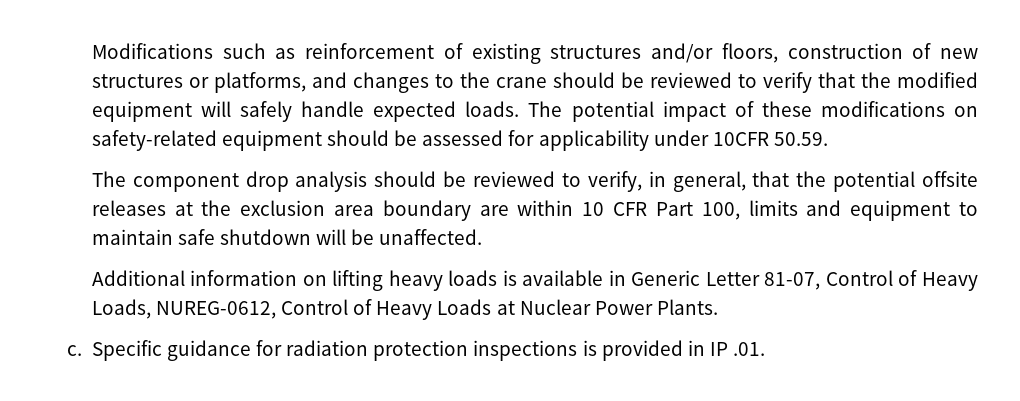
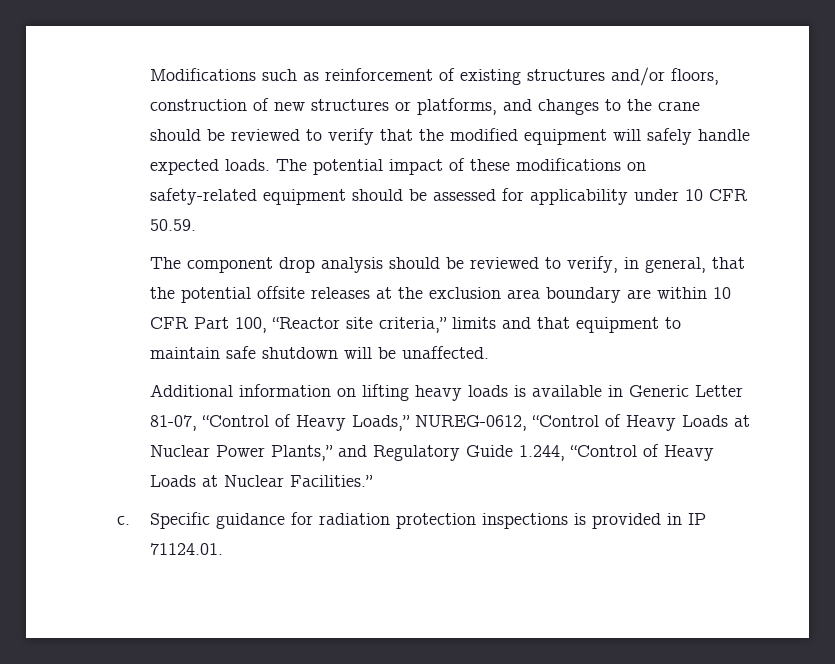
[712,132,769,146] 10CFR -> [684,189,748,201] 10 CFR
(740, 211) none -> [271,317,447,333] “Reactor site criteria,”
(842, 208) none -> [536,317,570,329] that
[825,270,979,291] [91,299,349,319] Control of Heavy Loads, NUREG-0612, Control -> [201,414,599,431] “Control of Heavy Loads,” NUREG-0612, “Control
[656,299,718,315] Plants. -> [270,444,714,461] [149,475,373,487] Plants,” and Regulatory Guide 1.244, “Control of Heavy Loads at Nuclear Facilities.”
[733,342,766,356] .01. -> [149,543,223,555] 71124.01.

